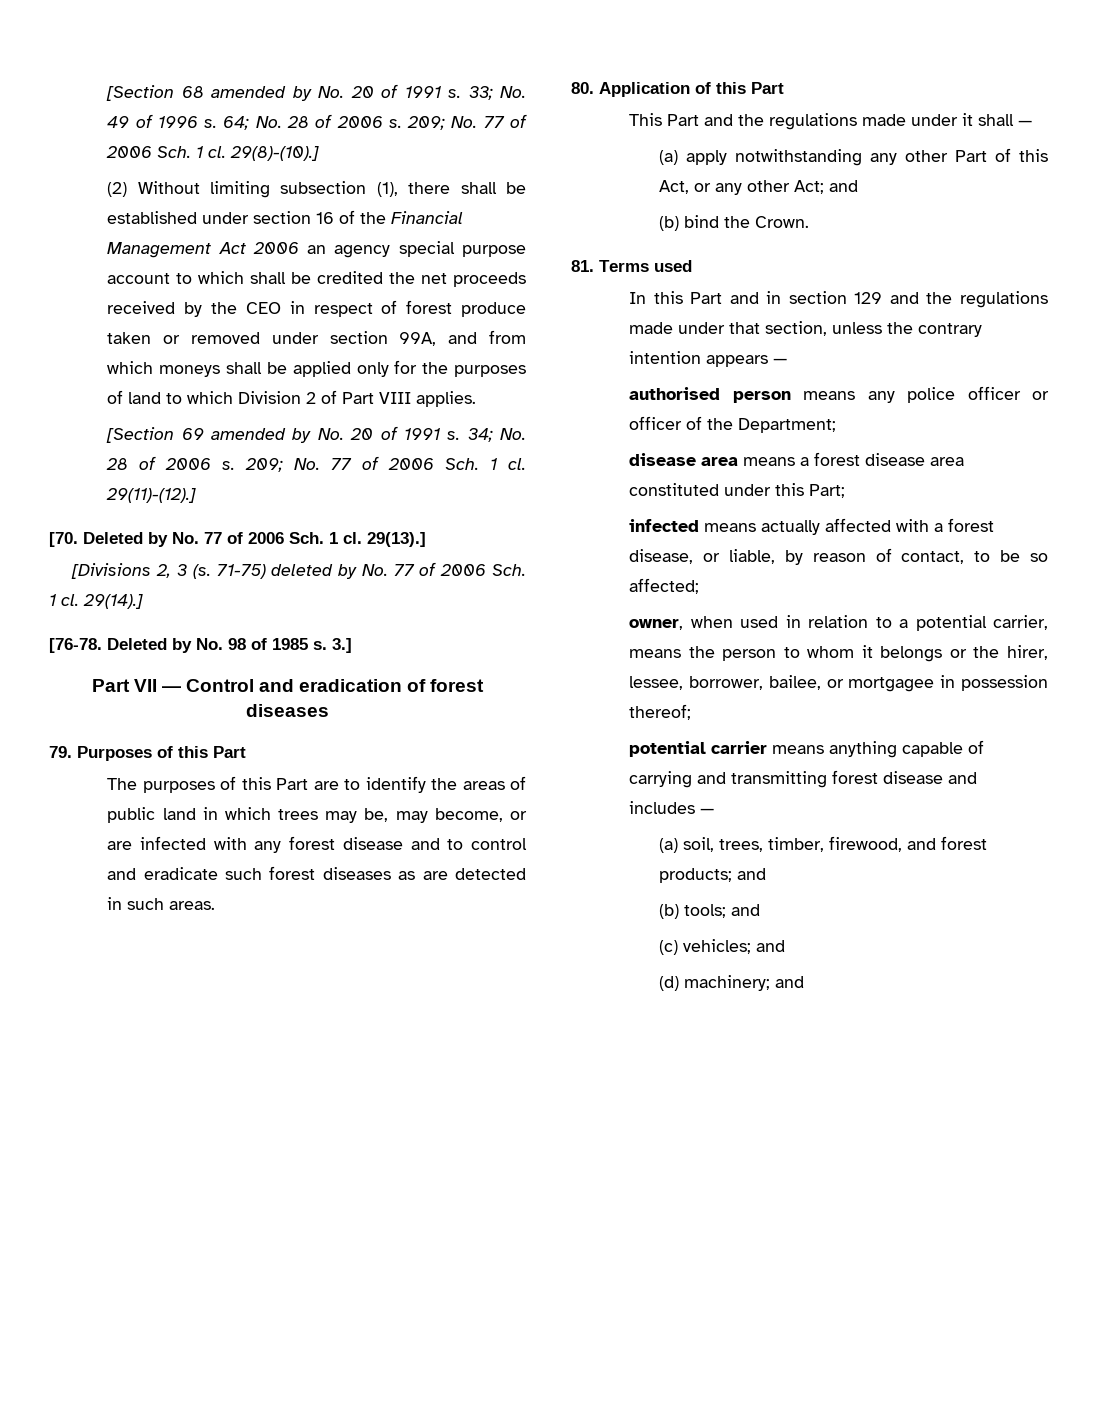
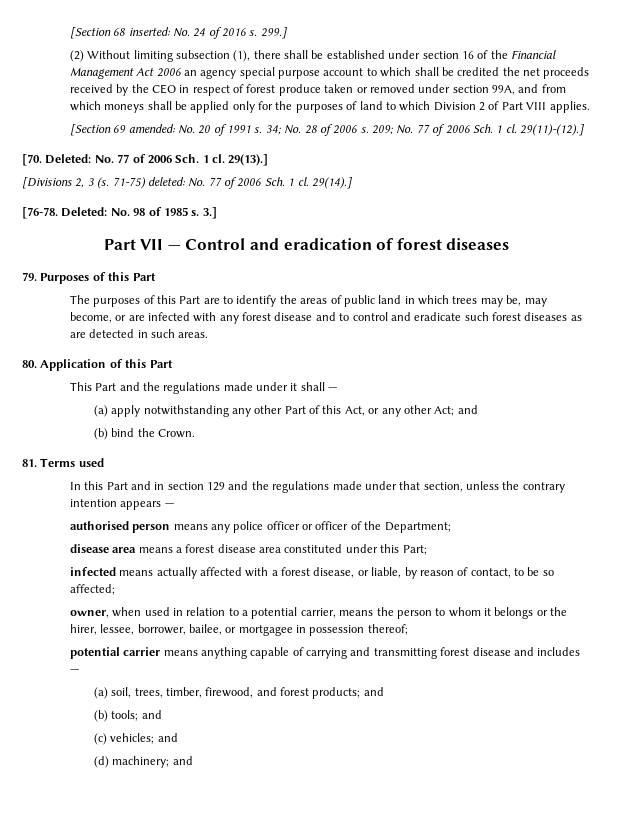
[211,84,526,101] [107,114,527,130] [106,146,320,161] amended by No. 20 of 1991 s. 33; No. 49 of 1996 s. 64; No. 28 of 2006 s. 209; No. 77 of 2006 Sch. 1 cl. 29(8)-(10).] -> [128,27,287,39] inserted: No. 24 of 2016 s. 299.]
[211,428,312,443] amended by -> [128,124,176,133] amended:
[83,532,168,547] Deleted by -> [45,154,92,164] Deleted:
[271,564,358,579] deleted by -> [147,177,186,186] deleted:
[107,638,192,653] Deleted by -> [61,207,108,217] Deleted:

